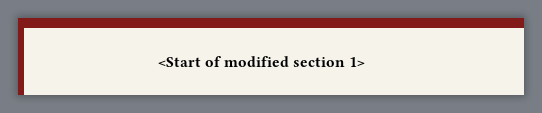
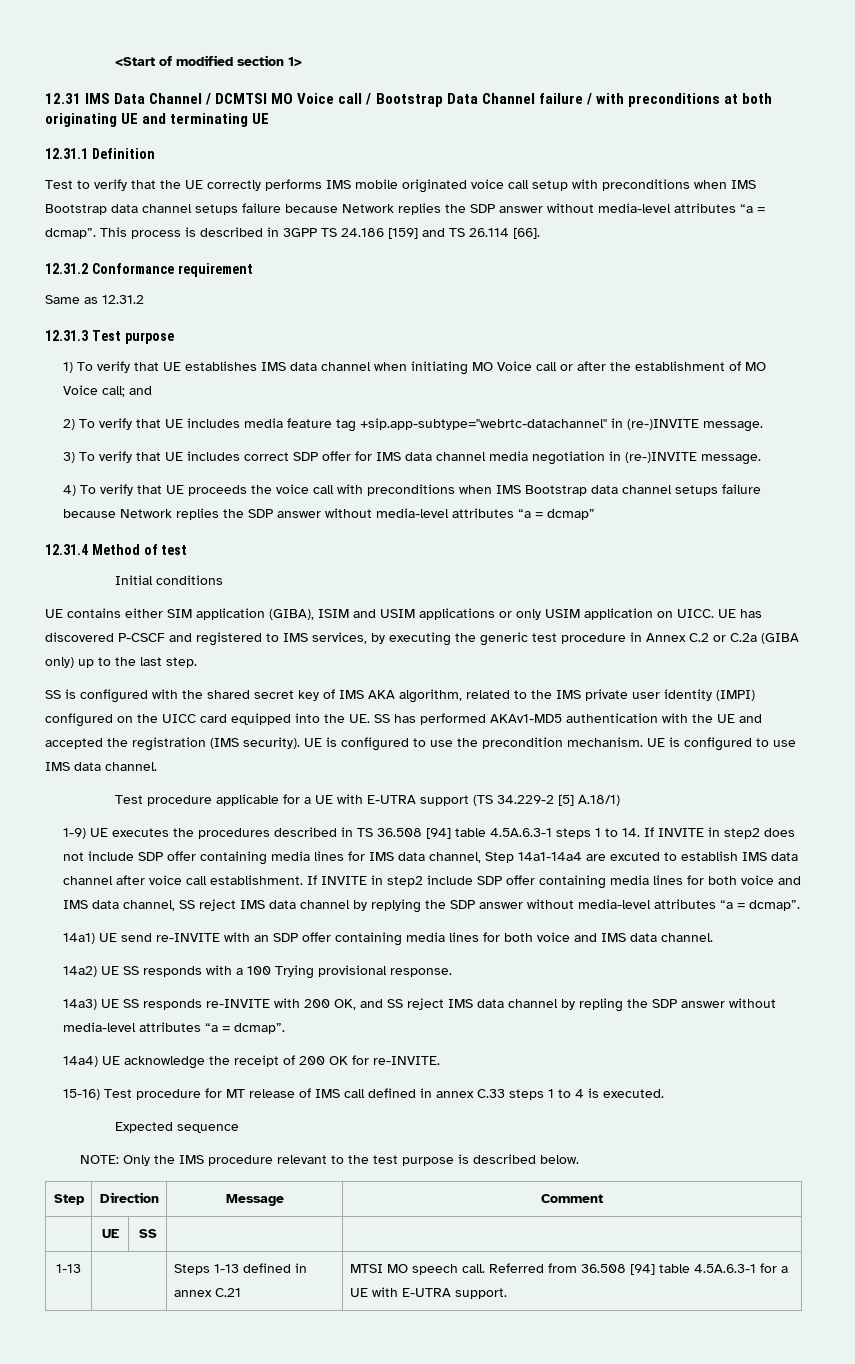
(366, 62) none -> [45,93,772,107] [45,113,270,127] [45,148,155,159] [45,179,756,193] [45,203,765,215] [45,227,540,239] [45,263,253,277] [45,295,144,304] [45,330,174,344] [62,361,766,375] [62,385,152,397] [62,418,763,432] [62,451,761,465] [62,484,761,496] [62,508,595,520] [45,544,188,555] [115,575,224,585] [45,608,762,620] [45,632,799,646] [45,657,197,668] [45,689,755,703] [45,713,762,727] [45,737,796,751] [45,762,157,771] [115,794,621,806] [62,827,795,839] [62,851,798,865] [62,875,801,889] [62,899,800,913] [62,932,713,946] [62,965,452,979] [62,998,776,1012] [62,1022,285,1034] [62,1055,440,1069] [62,1088,664,1100] [115,1122,240,1133] [80,1154,580,1166] [53,1194,85,1205] [99,1192,159,1203] [225,1194,284,1206] [541,1194,603,1203] [101,1229,119,1238] [138,1229,157,1238] [56,1264,81,1273] [173,1263,307,1275] [173,1288,241,1297] [349,1263,788,1275] [349,1287,507,1299] // 12.31 IMS Data Channel / DCMTSI MO Voice call / Bootstrap Data Channel failure / with preconditions at both originating UE and terminating UE // 12.31.1 Definition // Test to verify that the UE correctly performs IMS mobile originated voice call setup with preconditions when IMS Bootstrap data channel setups failure because Network replies the SDP answer without media-level attributes “a = dcmap”. This process is described in 3GPP TS 24.186 [159] and TS 26.114 [66]. // 12.31.2 Conformance requirement // Same as 12.31.2 // 12.31.3 Test purpose // 1) To verify that UE establishes IMS data channel when initiating MO Voice call or after the establishment of MO Voice call; and // 2) To verify that UE includes media feature tag +sip.app-subtype="webrtc-datachannel" in (re-)INVITE message. // 3) To verify that UE includes correct SDP offer for IMS data channel media negotiation in (re-)INVITE message. // 4) To verify that UE proceeds the voice call with preconditions when IMS Bootstrap data channel setups failure because Network replies the SDP answer without media-level attributes “a = dcmap” // 12.31.4 Method of test // Initial conditions // UE contains either SIM application (GIBA), ISIM and USIM applications or only USIM application on UICC. UE has discovered P-CSCF and registered to IMS services, by executing the generic test procedure in Annex C.2 or C.2a (GIBA only) up to the last step. // SS is configured with the shared secret key of IMS AKA algorithm, related to the IMS private user identity (IMPI) configured on the UICC card equipped into the UE. SS has performed AKAv1-MD5 authentication with the UE and accepted the registration (IMS security). UE is configured to use the precondition mechanism. UE is configured to use IMS data channel. // Test procedure applicable for a UE with E-UTRA support (TS 34.229-2 [5] A.18/1) // 1-9) UE executes the procedures described in TS 36.508 [94] table 4.5A.6.3-1 steps 1 to 14. If INVITE in step2 does not include SDP offer containing media lines for IMS data channel, Step 14a1-14a4 are excuted to establish IMS data channel after voice call establishment. If INVITE in step2 include SDP offer containing media lines for both voice and IMS data channel, SS reject IMS data channel by replying the SDP answer without media-level attributes “a = dcmap”. // 14a1) UE send re-INVITE with an SDP offer containing media lines for both voice and IMS data channel. // 14a2) UE SS responds with a 100 Trying provisional response. // 14a3) UE SS responds re-INVITE with 200 OK, and SS reject IMS data channel by repling the SDP answer without media-level attributes “a = dcmap”. // 14a4) UE acknowledge the receipt of 200 OK for re-INVITE. // 15-16) Test procedure for MT release of IMS call defined in annex C.33 steps 1 to 4 is executed. // Expected sequence // NOTE: Only the IMS procedure relevant to the test purpose is described below. // Step | Direction | Message | Comment // | UE | SS | | // 1-13 | | Steps 1-13 defined in annex C.21 | MTSI MO speech call. Referred from 36.508 [94] table 4.5A.6.3-1 for a UE with E-UTRA support.

